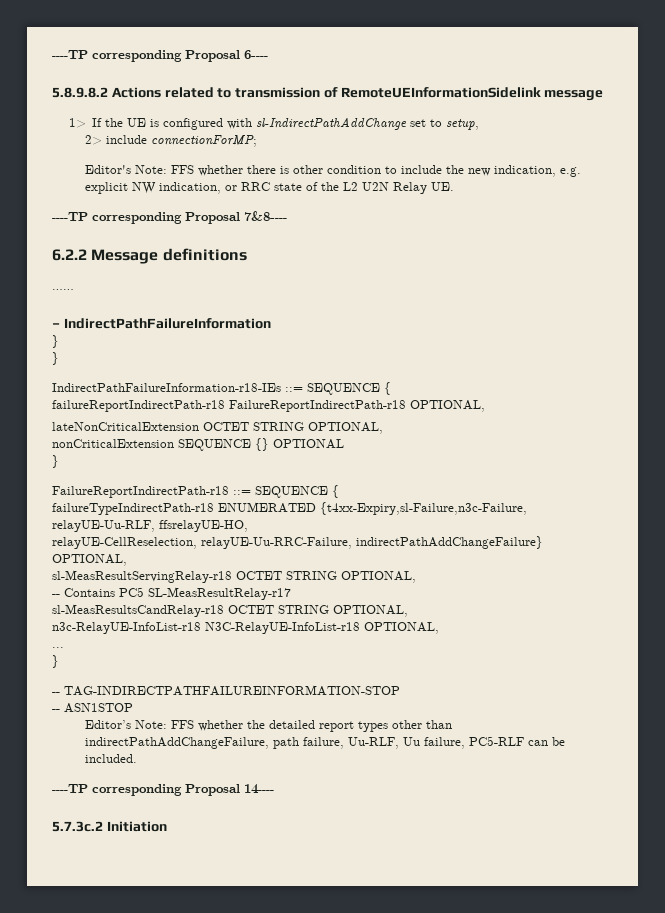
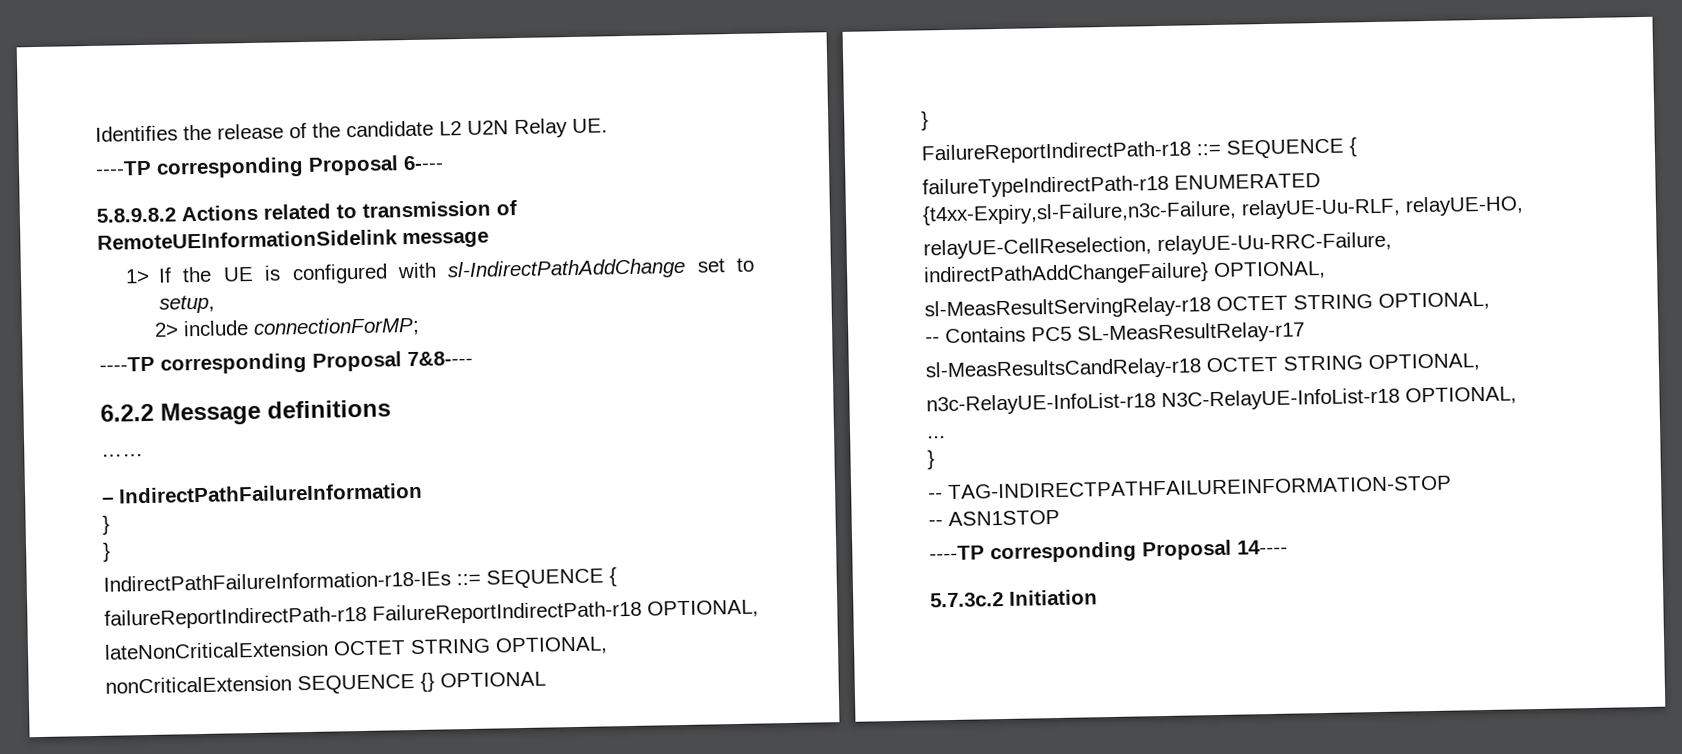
(52, 54) none -> [95,118,608,142] Identifies the release of the candidate L2 U2N Relay UE. //
[85,165,582,177] [85,182,455,194] // Editor's Note: FFS whether there is other condition to include the new indication, e.g. explicit NW indication, or RRC state of the L2 U2N Relay UE. -> (420, 327) none
[159,520,248,532] ffsrelayUE-HO, -> [1405,195,1524,217] relayUE-HO,
[85,720,453,732] [85,736,566,749] [85,754,138,763] // Editor’s Note: FFS whether the detailed report types other than indirectPathAddChangeFailure, path failure, Uu-RLF, Uu failure, PC5-RLF can be included. -> (1060, 518) none

